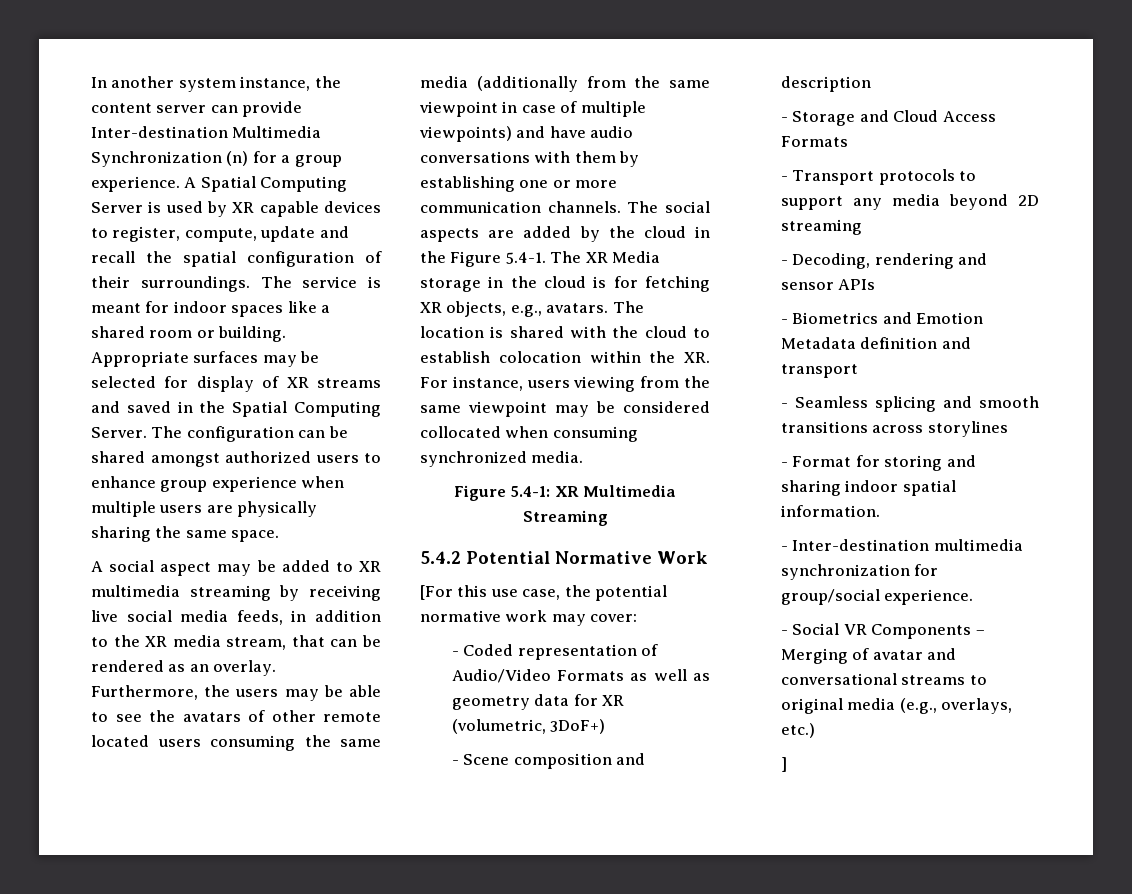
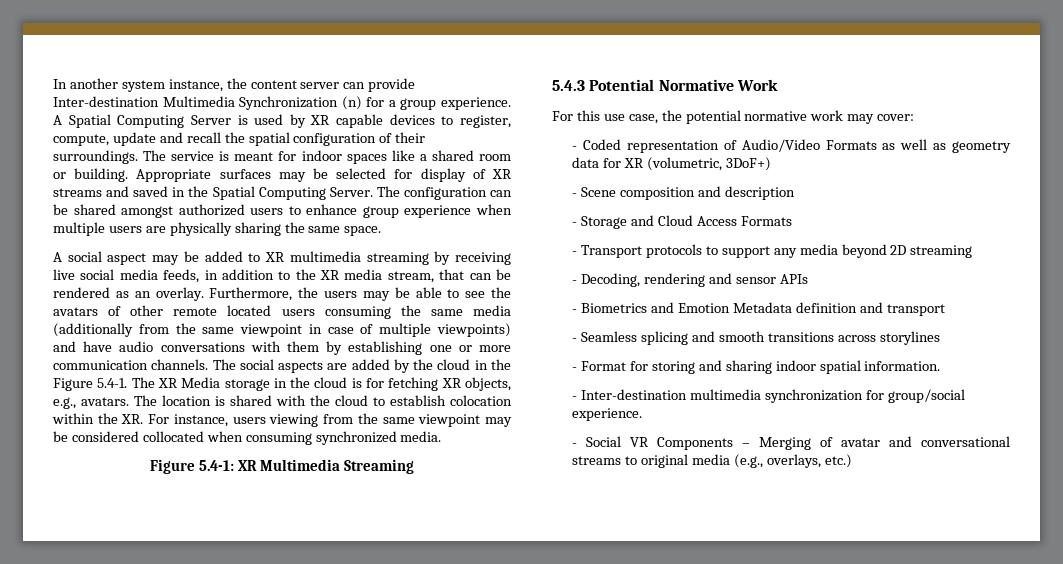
[420,551,461,564] 5.4.2 -> [552,80,585,91] 5.4.3
[420,585,453,600] [For -> [552,111,573,121] For
[780,757,787,772] // ] -> (852, 461) none

